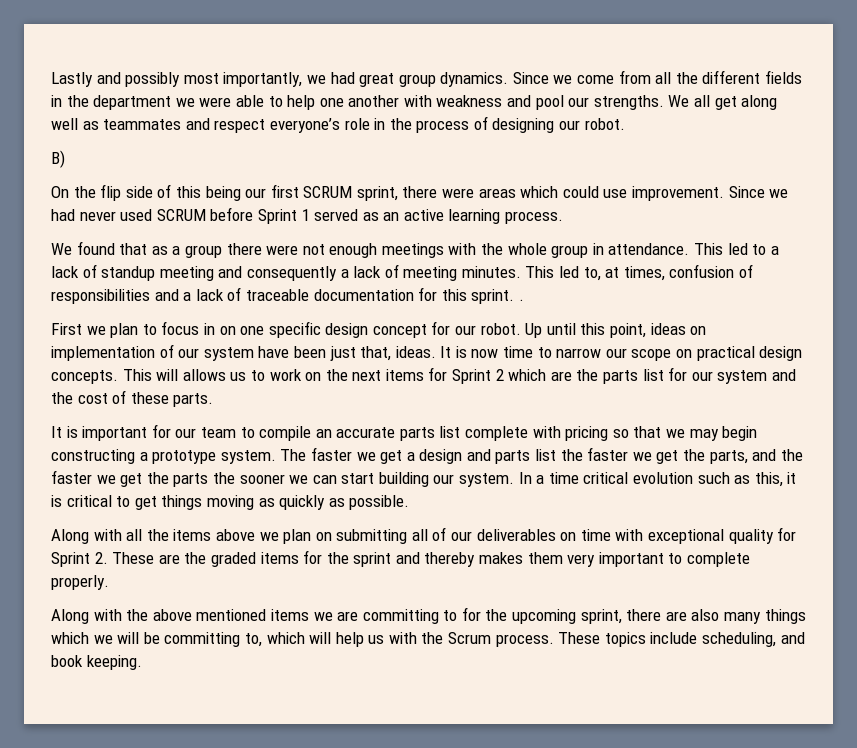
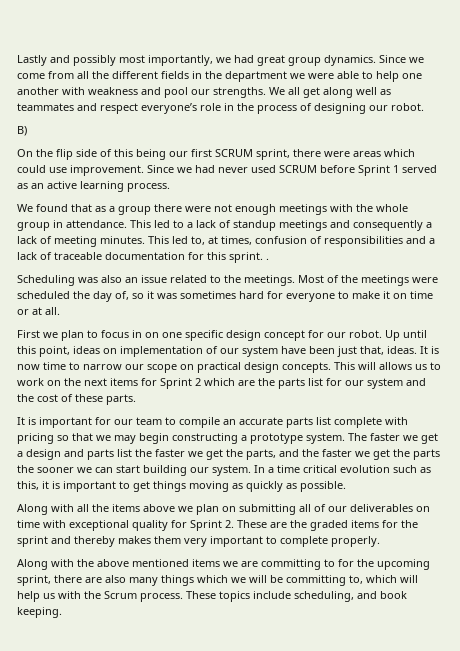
[159,266,214,281] meeting -> [279,220,327,231] meetings
(524, 300) none -> [17,275,438,286] [17,291,433,302] [17,307,60,315] // Scheduling was also an issue related to the meetings. Most of the meetings were scheduled the day of, so it was sometimes hard for everyone to make it on time or at all.
[66,495,112,507] critical -> [63,481,116,492] important

